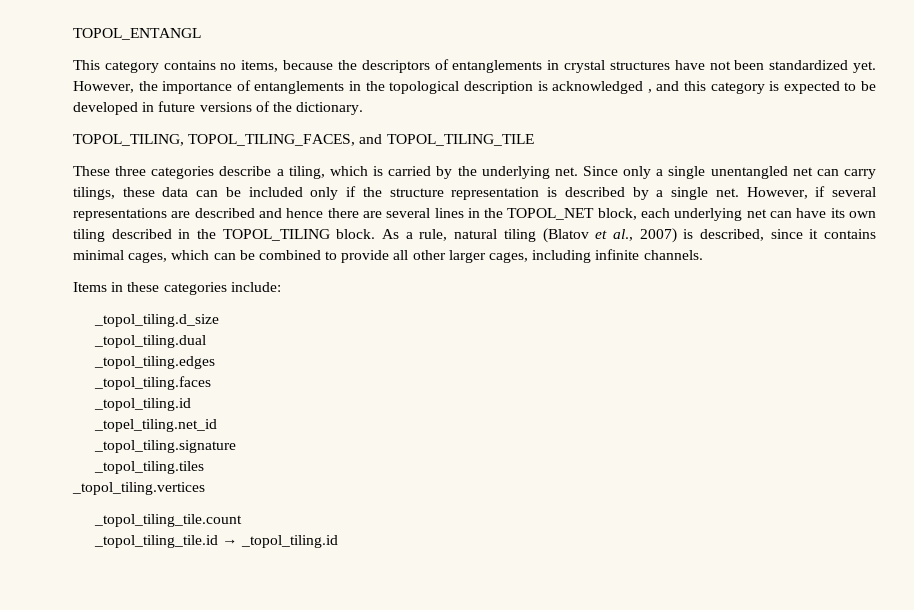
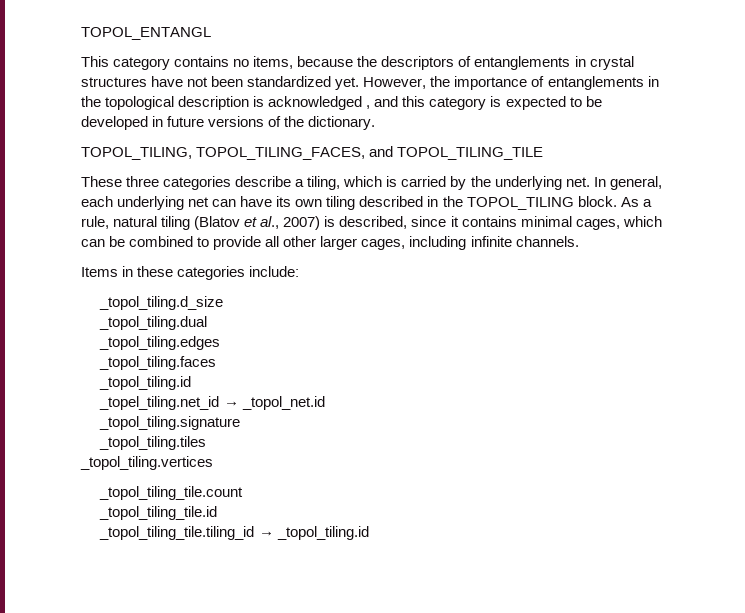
[582,166,876,179] [73,186,876,200] [73,208,637,221] Since only a single unentangled net can carry tilings, these data can be included only if the structure representation is described by a single net. However, if several representations are described and hence there are several lines in the TOPOL_NET block, -> [593,176,662,190] In general,
(217, 425) none -> [223,396,325,410] → _topol_net.id
(218, 541) none -> [99,526,255,540] // _topol_tiling_tile.tiling_id

